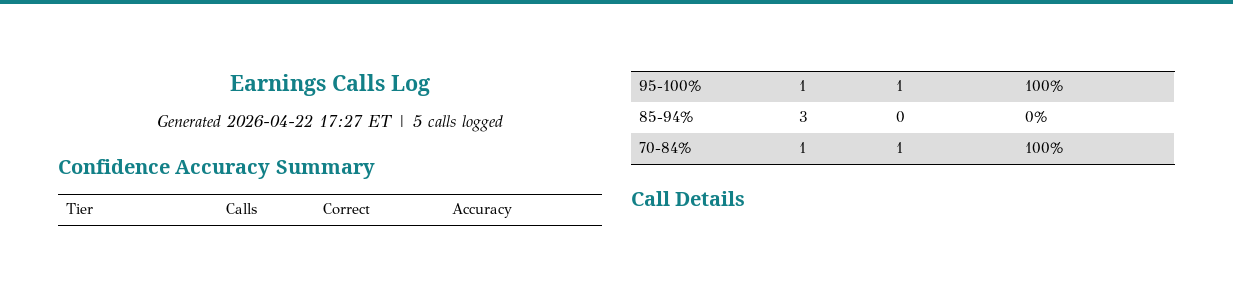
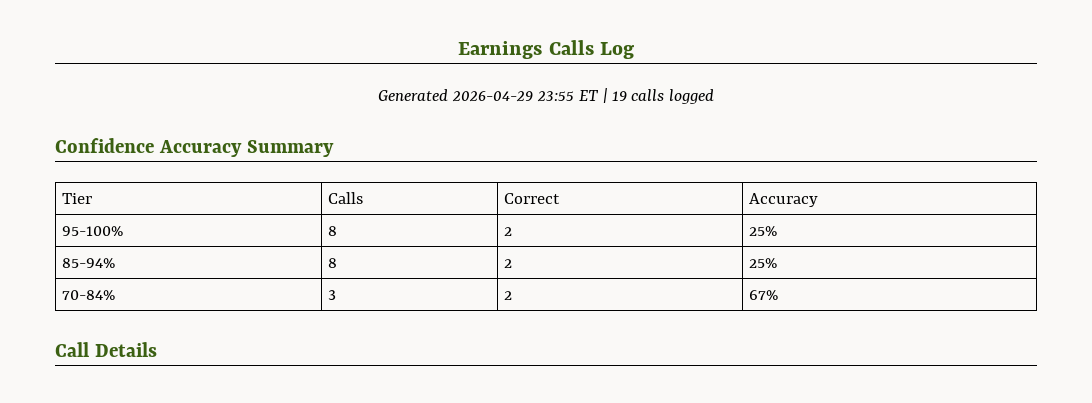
[226,114,363,127] 2026-04-22 17:27 -> [451,91,574,102] 2026-04-29 23:55
[413,115,422,128] 5 -> [611,91,627,101] 19
[798,80,806,91] [895,80,903,91] [1024,80,1063,92] [638,111,693,123] [798,111,808,122] [895,111,905,123] [1024,111,1047,123] [638,142,691,154] [798,142,806,153] [895,142,903,153] [1024,142,1063,154] 1 | 1 | 100% // 85-94% | 3 | 0 | 0% // 70-84% | 1 | 1 | 100% -> [328,226,338,236] [504,227,513,236] [749,226,778,236] [62,258,116,268] [328,258,338,268] [504,259,513,268] [749,258,778,268] [62,290,116,300] [328,290,337,300] [504,291,513,300] [749,290,779,300] 8 | 2 | 25% // 85-94% | 8 | 2 | 25% // 70-84% | 3 | 2 | 67%

